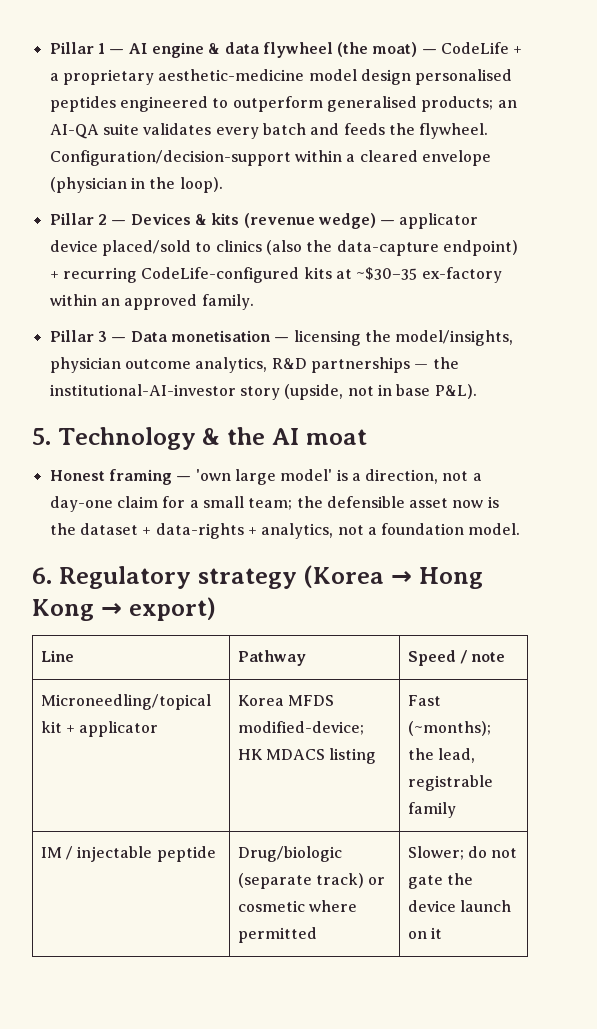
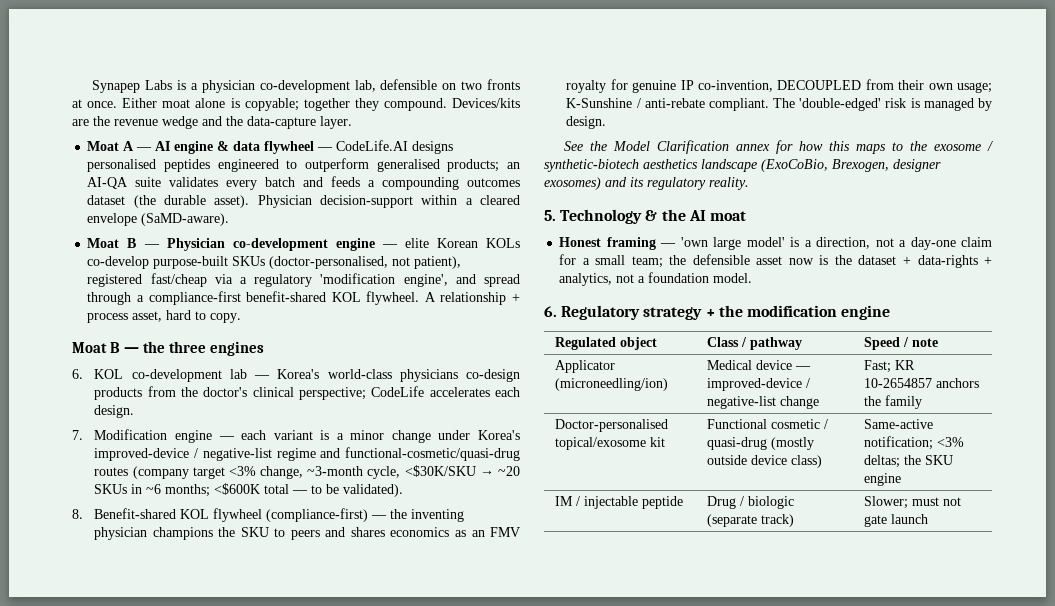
[49,42,105,54] Pillar 1 -> [92,79,520,93] [72,98,520,111] [72,116,352,129] [87,141,135,151] Synapep Labs is a physician co-development lab, defensible on two fronts at once. Either moat alone is copyable; together they compound. Devices/kits are the revenue wedge and the data-capture layer. // Moat A
[337,42,523,57] [49,69,411,85] (the moat) — CodeLife + a proprietary aesthetic-medicine model design -> [317,140,454,154] — CodeLife.AI designs
[388,123,489,139] [49,150,491,166] [49,177,223,193] [49,213,479,229] [49,240,518,256] [49,267,502,283] [49,294,254,310] [49,330,514,346] [49,357,459,373] [49,384,477,400] the flywheel. Configuration/decision-support within a cleared envelope (physician in the loop). // Pillar 2 — Devices & kits (revenue wedge) — applicator device placed/sold to clinics (also the data-capture endpoint) + recurring CodeLife-configured kits at ~$30–35 ex-factory within an approved family. // Pillar 3 — Data monetisation — licensing the model/insights, physician outcome analytics, R&D partnerships — the institutional-AI-investor story (upside, not in base P&L). -> [368,177,520,190] [87,195,520,208] [87,213,230,226] [87,238,520,251] [87,256,462,269] [87,273,520,287] [87,291,520,305] [87,310,242,323] [72,341,265,356] [72,369,520,382] [94,386,520,400] [94,405,135,418] [72,429,521,443] [94,447,520,461] [94,465,521,479] [94,483,404,497] [72,508,465,522] [94,527,520,540] [566,79,992,93] [566,98,993,111] [566,116,607,129] [564,140,993,154] [544,159,941,172] [544,177,749,190] a compounding outcomes dataset (the durable asset). Physician decision-support within a cleared envelope (SaMD-aware). // Moat B — Physician co-development engine — elite Korean KOLs co-develop purpose-built SKUs (doctor-personalised, not patient), registered fast/cheap via a regulatory 'modification engine', and spread through a compliance-first benefit-shared KOL flywheel. A relationship + process asset, hard to copy. // Moat B — the three engines // 6. KOL co-development lab — Korea's world-class physicians co-design products from the doctor's clinical perspective; CodeLife accelerates each design. // 7. Modification engine — each variant is a minor change under Korea's improved-device / negative-list regime and functional-cosmetic/quasi-drug routes (company target <3% change, ~3-month cycle, <$30K/SKU → ~20 SKUs in ~6 months; <$600K total — to be validated). // 8. Benefit-shared KOL flywheel (compliance-first) — the inventing physician champions the SKU to peers and shares economics as an FMV royalty for genuine IP co-invention, DECOUPLED from their own usage; K-Sunshine / anti-rebate compliant. The 'double-edged' risk is managed by design. // See the Model Clarification annex for how this maps to the exosome / synthetic-biotech aesthetics landscape (ExoCoBio, Brexogen, designer exosomes) and its regulatory reality.
[303,565,483,589] [32,597,216,621] [40,650,74,662] [237,650,306,666] [407,650,506,666] [40,694,211,710] [40,721,159,737] [237,695,334,706] [237,721,364,735] [237,748,377,764] [407,695,441,706] [407,721,491,736] [407,748,475,763] [407,775,493,791] [407,802,456,818] (Korea → Hong Kong → export) // Line | Pathway | Speed / note // Microneedling/topical kit + applicator | Korea MFDS modified-device; HK MDACS listing | Fast (~months); the lead, registrable family -> [705,305,891,320] [555,337,658,350] [707,337,803,350] [864,337,939,350] [555,360,616,373] [555,378,669,391] [707,360,812,370] [707,378,811,391] [707,396,820,409] [864,360,916,373] [864,378,980,388] [864,395,923,409] [555,419,669,432] [555,437,666,450] [707,419,829,429] [707,437,815,450] [707,455,823,468] [864,419,934,429] [864,436,965,450] [864,455,954,468] [864,473,902,486] + the modification engine // Regulated object | Class / pathway | Speed / note // Applicator (microneedling/ion) | Medical device — improved-device / negative-list change | Fast; KR 10-2654857 anchors the family // Doctor-personalised topical/exosome kit | Functional cosmetic / quasi-drug (mostly outside device class) | Same-active notification; <3% deltas; the SKU engine
[237,846,342,862] Drug/biologic -> [707,496,795,509] Drug / biologic
[368,877,386,885] [237,900,357,912] [237,927,317,943] or cosmetic where permitted -> (795, 520) none
[467,846,487,858] do -> [912,497,940,506] must
[446,873,473,885] [407,900,511,912] [407,927,442,939] the device launch on it -> [891,514,929,524] launch

